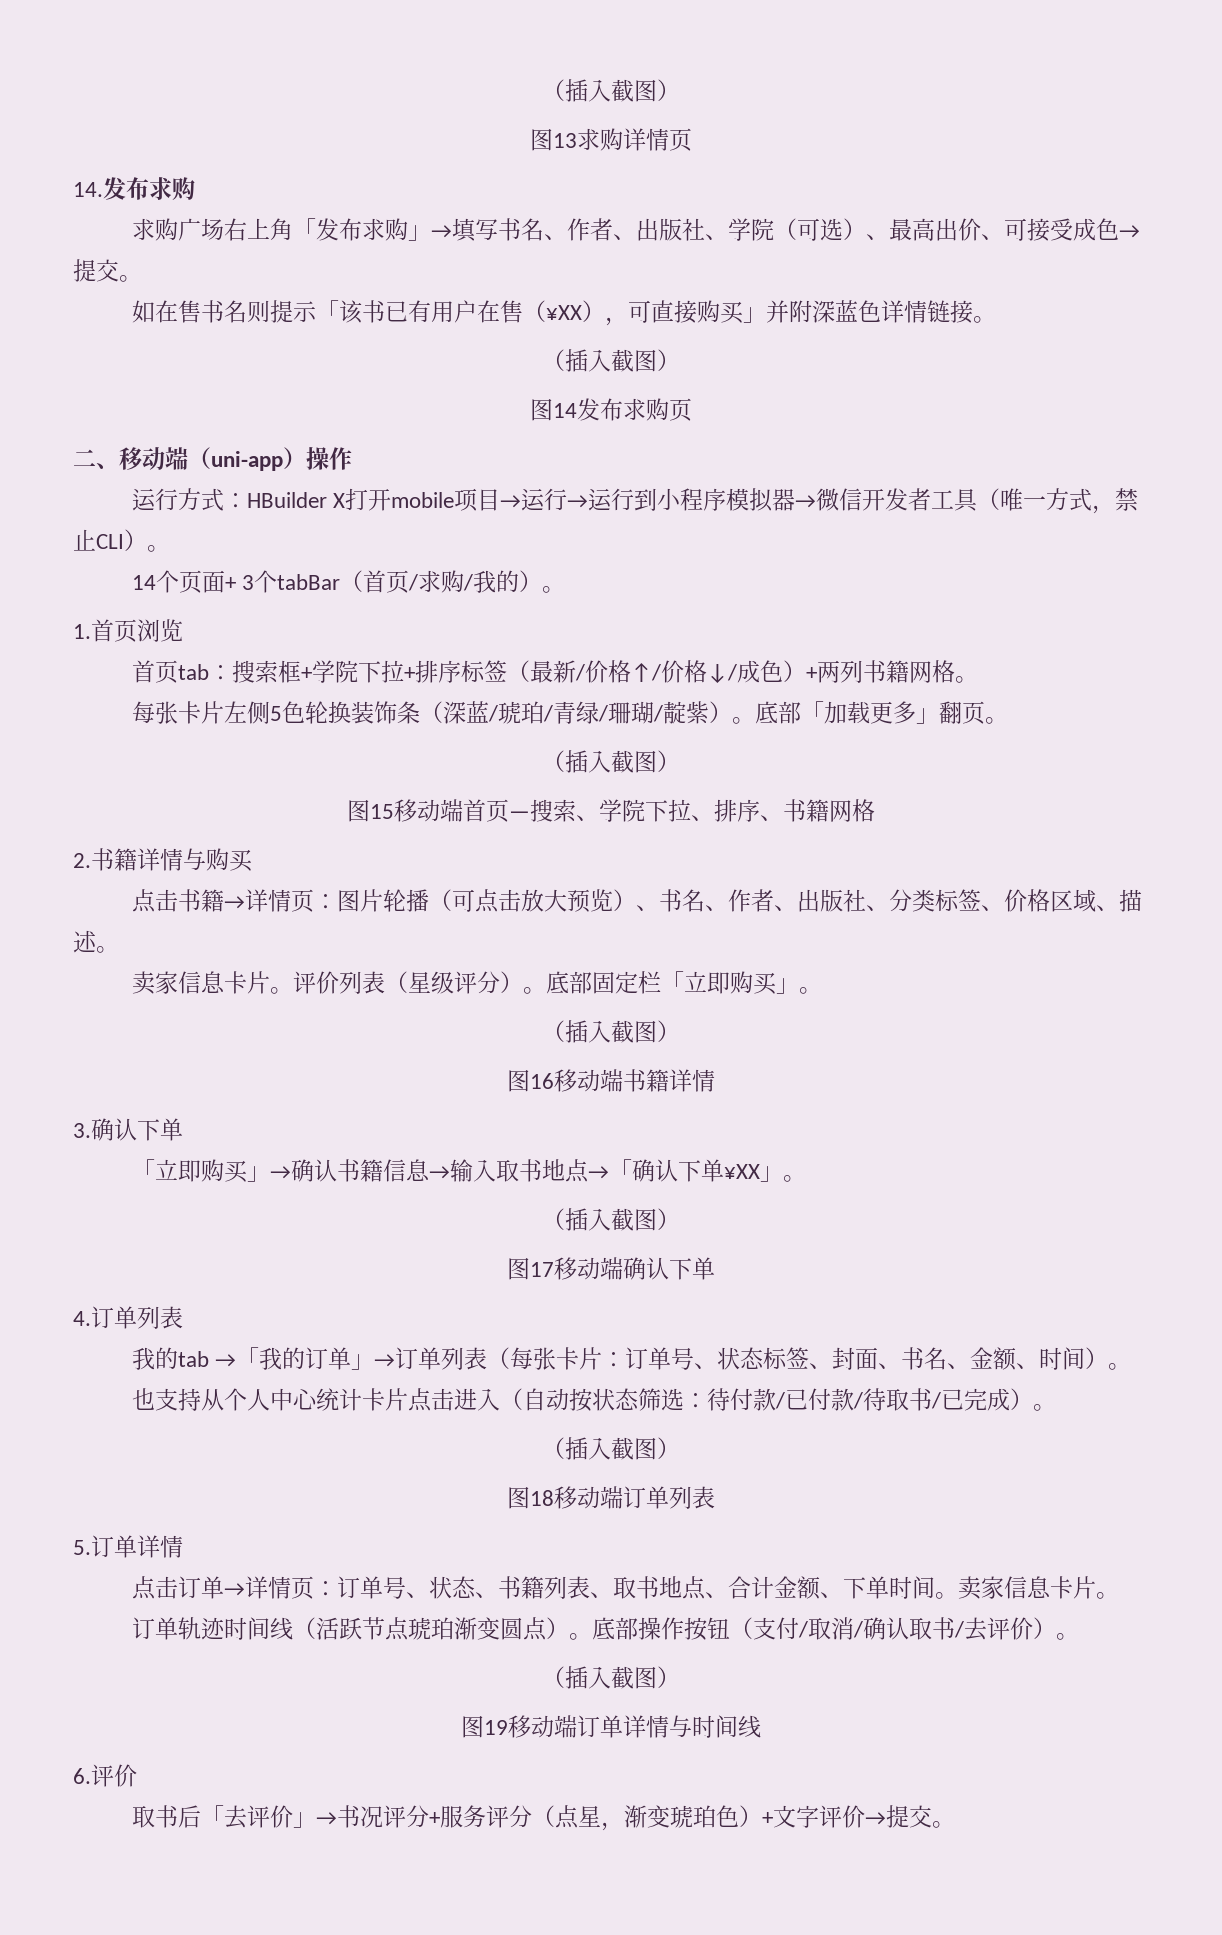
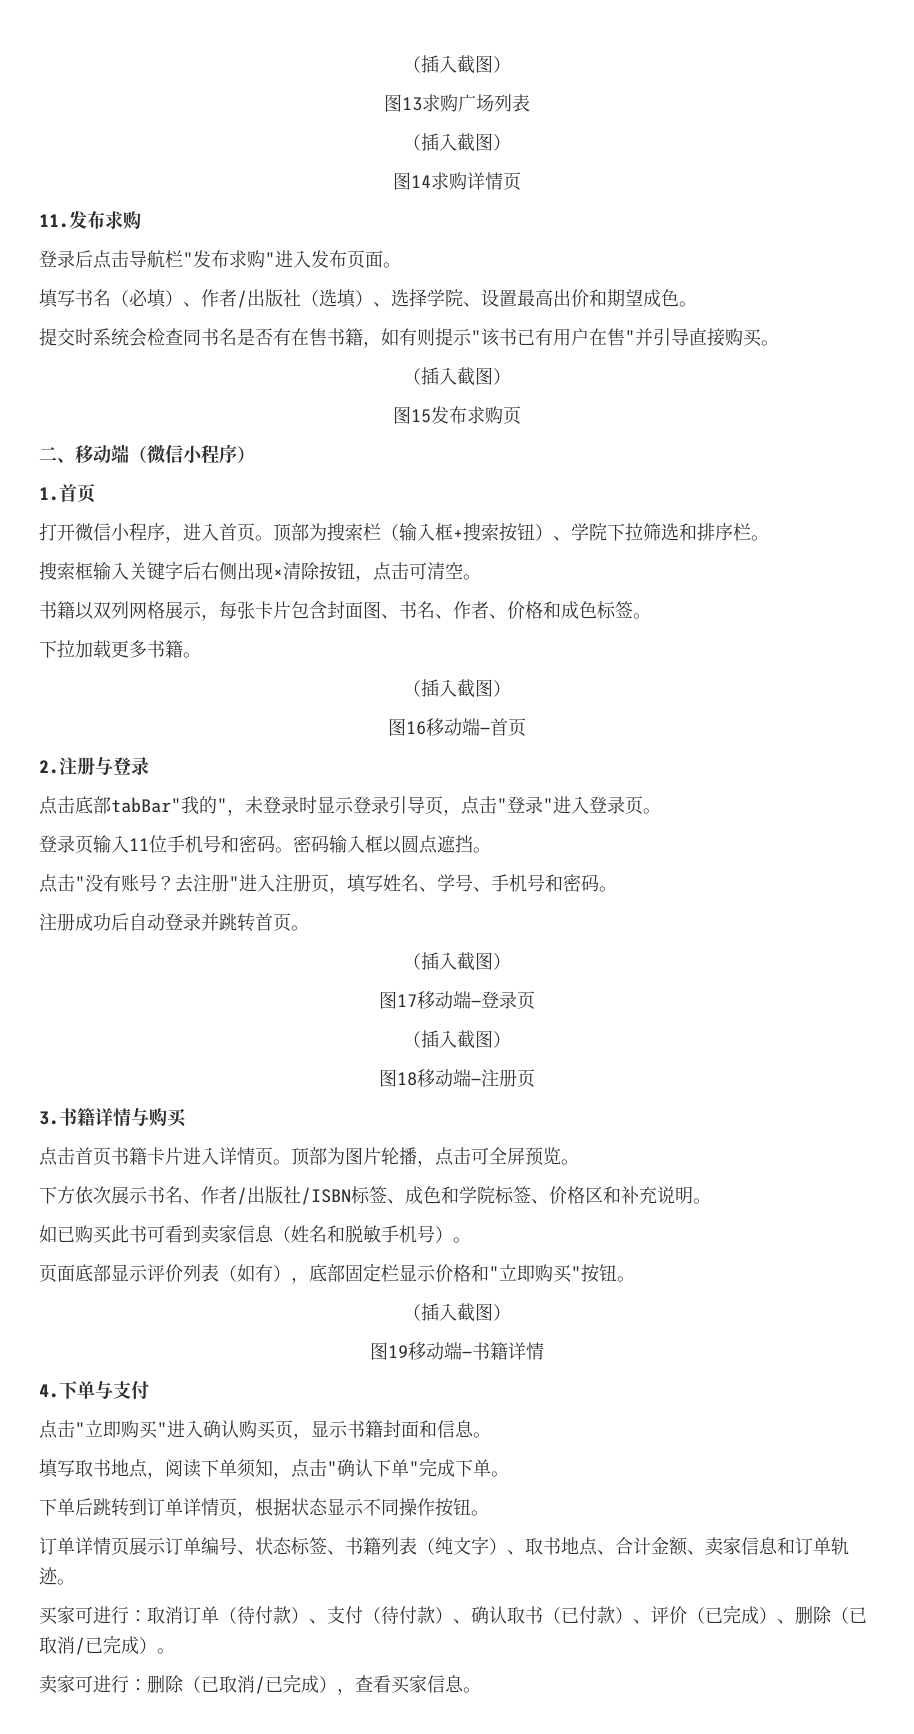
(623, 139) none -> [458,94,530,112] [403,133,511,152] [393,172,467,190] 广场列表 // （插入截图） // 图14求购
[73,182,103,197] 14. -> [39,214,69,228] 11.
[131,218,1140,242] [73,259,142,282] [131,300,996,326] [542,349,680,372] [530,398,577,421] 求购广场右上角「发布求购」→填写书名、作者、出版社、学院（可选）、最高出价、可接受成色→提交。 // 如在售书名则提示「该书已有用户在售（¥XX），可直接购买」并附深蓝色详情链接。 // （插入截图） // 图14 -> [39,250,401,269] [39,288,697,308] [39,328,779,348] [403,367,511,386] [393,406,431,424] 登录后点击导航栏"发布求购"进入发布页面。 // 填写书名（必填）、作者/出版社（选填）、选择学院、设置最高出价和期望成色。 // 提交时系统会检查同书名是否有在售书籍，如有则提示"该书已有用户在售"并引导直接购买。 // （插入截图） // 图15
[211,447,352,471] [131,488,1138,514] [73,529,170,552] [131,570,565,593] [73,619,183,642] [131,660,978,683] [131,701,1008,724] [542,750,680,773] [347,799,875,822] [73,848,253,872] [131,889,1142,913] [73,930,119,953] [131,971,799,995] uni-app）操作 // 运行方式：HBuilder X打开mobile项目→运行→运行到小程序模拟器→微信开发者工具（唯一方式，禁止CLI）。 // 14个页面+ 3个tabBar（首页/求购/我的）。 // 1.首页浏览 // 首页tab：搜索框+学院下拉+排序标签（最新/价格↑/价格↓/成色）+两列书籍网格。 // 每张卡片左侧5色轮换装饰条（深蓝/琥珀/青绿/珊瑚/靛紫）。底部「加载更多」翻页。 // （插入截图） // 图15移动端首页—搜索、学院下拉、排序、书籍网格 // 2.书籍详情与购买 // 点击书籍→详情页：图片轮播（可点击放大预览）、书名、作者、出版社、分类标签、价格区域、描述。 // 卖家信息卡片。评价列表（星级评分）。底部固定栏「立即购买」 -> [147,444,255,464] [39,483,95,503] [39,523,769,543] [39,561,481,582] [39,601,651,621] [39,640,183,658] 微信小程序） // 1.首页 // 打开微信小程序，进入首页。顶部为搜索栏（输入框+搜索按钮）、学院下拉筛选和排序栏。 // 搜索框输入关键字后右侧出现×清除按钮，点击可清空。 // 书籍以双列网格展示，每张卡片包含封面图、书名、作者、价格和成色标签。 // 下拉加载更多书籍
[623,1069,715,1092] [73,1118,183,1141] [131,1159,783,1183] 书籍详情 // 3.确认下单 // 「立即购买」→确认书籍信息→输入取书地点→「确认下单¥XX」 -> [480,718,526,737] [39,757,149,775] [39,796,661,816] [39,835,491,854] [39,874,617,894] [39,913,291,932] —首页 // 2.注册与登录 // 点击底部tabBar"我的"，未登录时显示登录引导页，点击"登录"进入登录页。 // 登录页输入11位手机号和密码。密码输入框以圆点遮挡。 // 点击"没有账号？去注册"进入注册页，填写姓名、学号、手机号和密码。 // 注册成功后自动登录并跳转首页
[623,1257,715,1280] [73,1306,183,1329] [131,1347,1131,1371] [131,1388,1056,1412] 确认下单 // 4.订单列表 // 我的tab →「我的订单」→订单列表（每张卡片：订单号、状态标签、封面、书名、金额、时间）。 // 也支持从个人中心统计卡片点击进入（自动按状态筛选：待付款/已付款/待取书/已完成）。 -> [471,991,535,1010] —登录页
[623,1486,715,1509] [73,1535,183,1558] [131,1576,1119,1600] [131,1617,1056,1641] 订单列表 // 5.订单详情 // 点击订单→详情页：订单号、状态、书籍列表、取书地点、合计金额、下单时间。卖家信息卡片。 // 订单轨迹时间线（活跃节点琥珀渐变圆点）。底部操作按钮（支付/取消/确认取书/去评价） -> [471,1069,535,1088] [39,1108,187,1127] [39,1147,579,1167] [39,1186,711,1205] [39,1225,471,1244] [39,1263,617,1284] —注册页 // 3.书籍详情与购买 // 点击首页书籍卡片进入详情页。顶部为图片轮播，点击可全屏预览。 // 下方依次展示书名、作者/出版社/ISBN标签、成色和学院标签、价格区和补充说明。 // 如已购买此书可看到卖家信息（姓名和脱敏手机号）。 // 页面底部显示评价列表（如有），底部固定栏显示价格和"立即购买"按钮
[577,1715,761,1738] [73,1764,137,1787] [131,1805,932,1831] 订单详情与时间线 // 6.评价 // 取书后「去评价」→书况评分+服务评分（点星，渐变琥珀色）+文字评价→提交 -> [462,1342,544,1360] [39,1381,149,1400] [39,1420,491,1440] [39,1458,509,1479] [39,1498,489,1518] [39,1536,849,1556] [39,1567,75,1585] [39,1605,867,1625] [39,1635,175,1655] [39,1674,464,1695] —书籍详情 // 4.下单与支付 // 点击"立即购买"进入确认购买页，显示书籍封面和信息。 // 填写取书地点，阅读下单须知，点击"确认下单"完成下单。 // 下单后跳转到订单详情页，根据状态显示不同操作按钮。 // 订单详情页展示订单编号、状态标签、书籍列表（纯文字）、取书地点、合计金额、卖家信息和订单轨迹。 // 买家可进行：取消订单（待付款）、支付（待付款）、确认取书（已付款）、评价（已完成）、删除（已取消/已完成）。 // 卖家可进行：删除（已取消/已完成），查看买家信息

